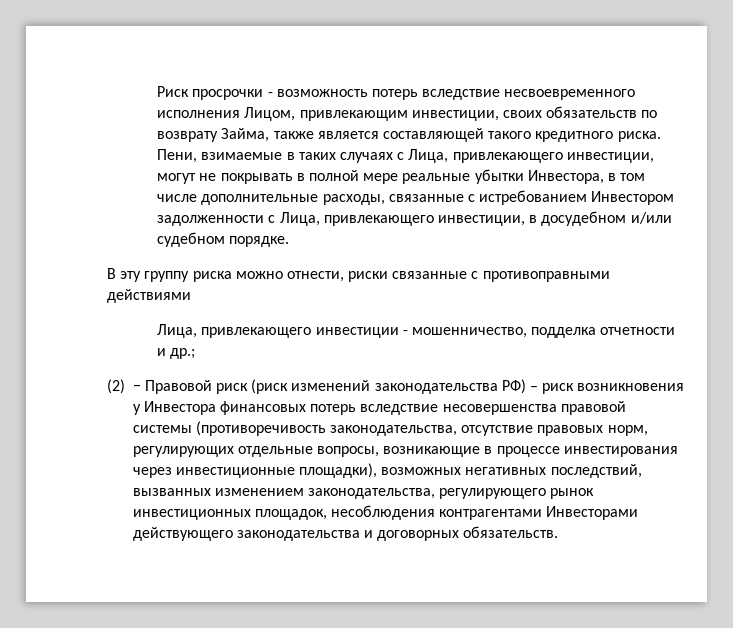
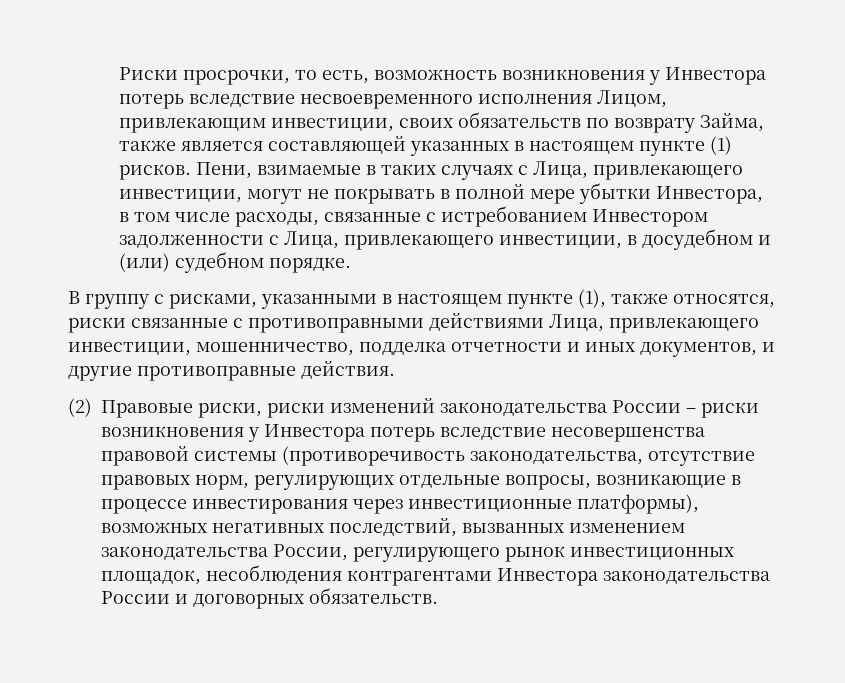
[157,86,368,100] Риск просрочки - возможность -> [119,67,767,85] Риски просрочки, то есть, возможность возникновения у Инвестора
[488,131,661,142] такого кредитного риска. -> [410,136,733,156] [119,164,192,180] указанных в настоящем пункте (1) рисков.
[402,173,471,184] реальные -> (576, 196) none
[201,194,319,205] дополнительные -> (231, 217) none
[630,212,672,224] и/или -> [758,235,772,245] [119,253,171,272] и (или)
[120,271,344,282] эту группу риска можно отнести, -> [85,289,775,309] группу с рисками, указанными в настоящем пункте (1), также относятся,
[157,324,408,338] // Лица, привлекающего инвестиции - -> [549,314,759,333] [68,342,191,356] Лица, привлекающего инвестиции,
[170,348,196,359] [107,379,685,394] [132,401,307,415] др.; // (2) − Правовой риск (риск изменений законодательства РФ) – риск возникновения у Инвестора финансовых -> [585,341,775,357] [68,361,395,381] [68,398,759,418] [101,424,365,442] иных документов, и другие противоправные действия. // (2) Правовые риски, риски изменений законодательства России – риски возникновения у Инвестора
[299,463,378,478] площадки), -> [577,494,699,514] платформы),
[308,488,436,499] законодательства, -> [101,544,348,561] законодательства России,
[546,506,639,520] [132,527,360,541] Инвесторами действующего законодательства -> [497,568,770,586] [101,591,170,604] Инвестора законодательства России

